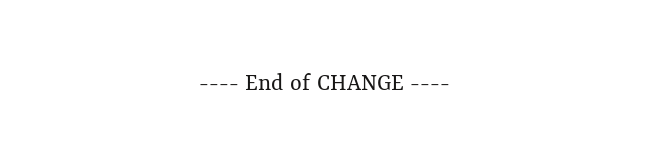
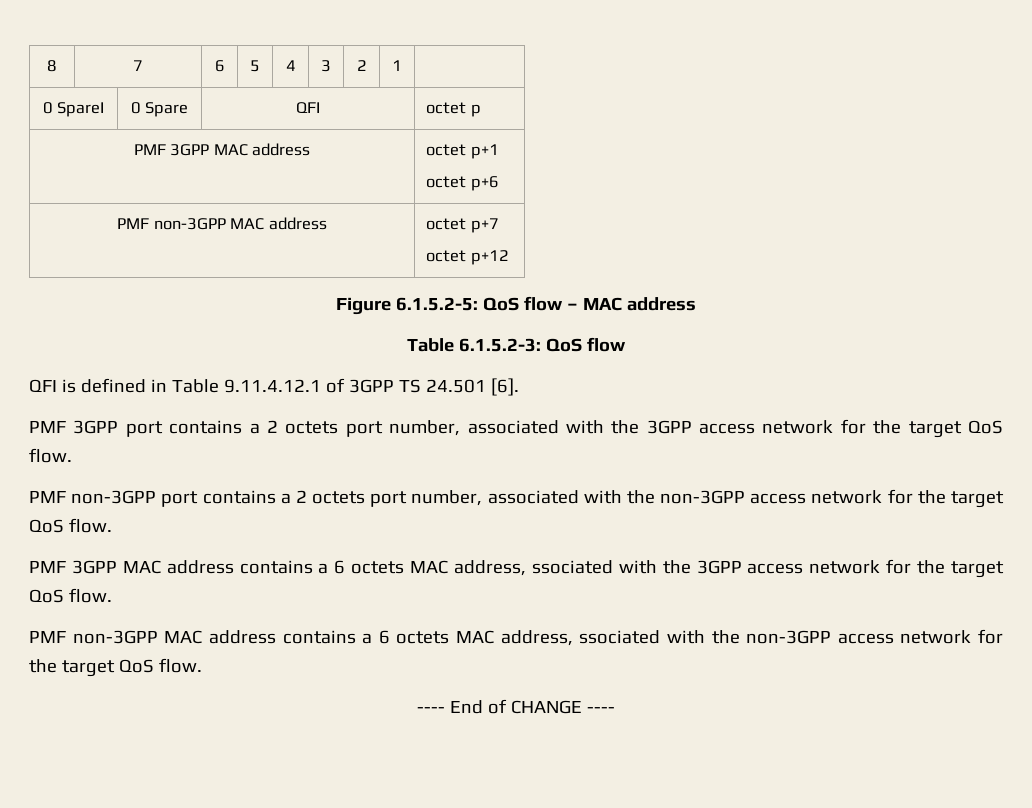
(198, 87) none -> [47,60,57,72] [133,60,143,71] [214,60,225,72] [250,60,260,72] [285,60,296,71] [321,60,331,72] [356,60,367,71] [392,60,402,71] [42,102,105,117] [130,102,189,117] [296,102,320,113] [426,102,481,117] [133,143,311,156] [426,144,499,159] [426,176,499,191] [117,217,327,230] [426,218,499,233] [426,250,509,265] [336,296,696,315] [407,337,626,352] [29,378,519,396] [29,419,1004,438] [29,448,72,463] [29,489,1004,508] [29,518,112,533] [29,559,1005,578] [29,588,112,603] [29,629,1003,646] [29,658,202,677] 8 | 7 | 6 | 5 | 4 | 3 | 2 | 1 | // 0 SpareI | 0 Spare | QFI | octet p // PMF 3GPP MAC address | octet p+1 // octet p+6 // PMF non-3GPP MAC address | octet p+7 // octet p+12 // Figure 6.1.5.2-5: QoS flow – MAC address // Table 6.1.5.2-3: QoS flow // QFI is defined in Table 9.11.4.12.1 of 3GPP TS 24.501 [6]. // PMF 3GPP port contains a 2 octets port number, associated with the 3GPP access network for the target QoS flow. // PMF non-3GPP port contains a 2 octets port number, associated with the non-3GPP access network for the target QoS flow. // PMF 3GPP MAC address contains a 6 octets MAC address, ssociated with the 3GPP access network for the target QoS flow. // PMF non-3GPP MAC address contains a 6 octets MAC address, ssociated with the non-3GPP access network for the target QoS flow. //

